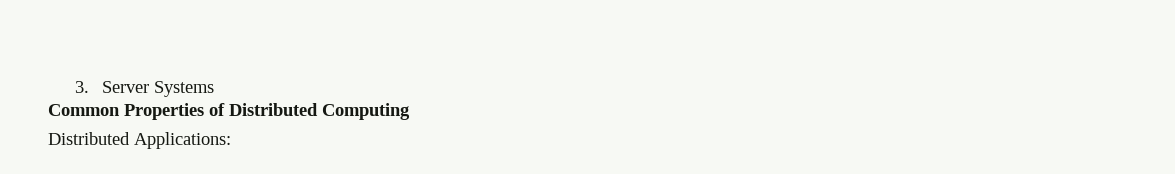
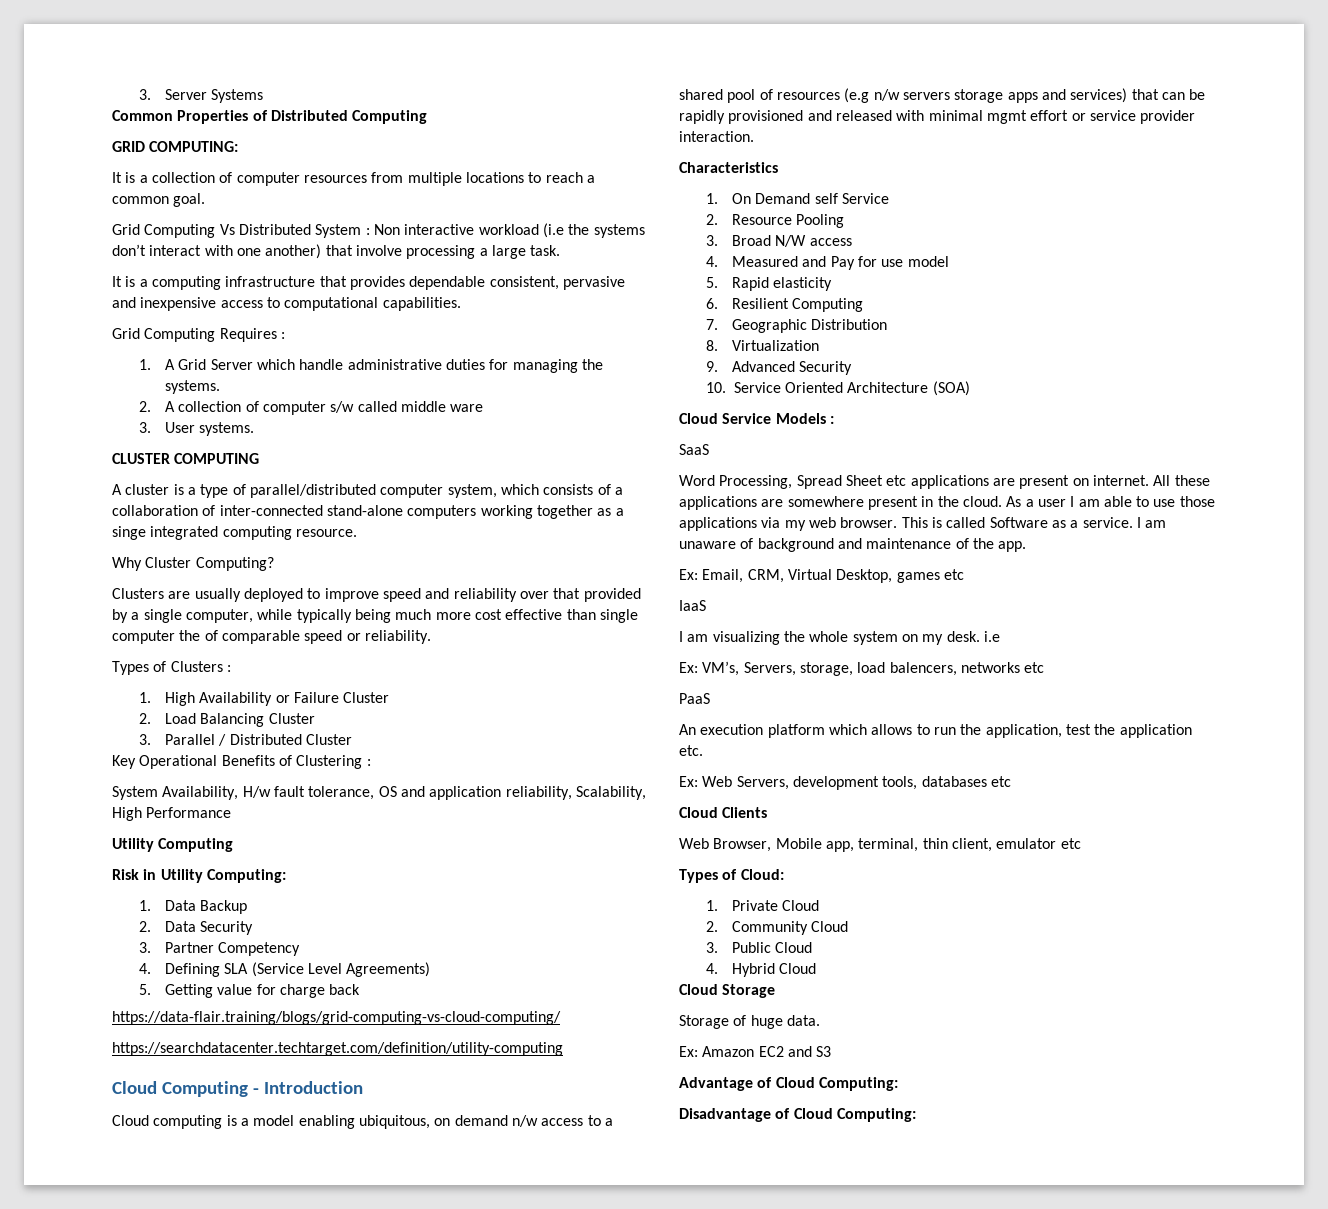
[48,132,231,149] Distributed Applications: -> [112,141,239,152] [112,172,595,186] [112,193,206,207] [112,223,645,238] [112,244,561,259] [112,276,625,290] [112,297,461,311] [112,328,285,342] [138,359,604,373] [165,380,221,394] [138,401,484,415] [138,422,255,436] [112,453,260,464] [112,484,623,498] [112,505,624,519] [112,526,357,540] [112,557,274,571] [112,588,641,602] [112,609,638,623] [112,630,431,644] [112,661,231,675] [138,692,390,706] [138,713,315,727] [138,734,353,746] [112,755,371,769] [112,786,646,800] [112,807,232,821] [112,838,234,852] [112,869,286,883] [138,900,248,914] [138,921,254,935] [138,942,301,956] [138,962,431,977] [138,984,361,998] [112,1011,561,1025] [112,1042,563,1056] [112,1081,363,1097] [112,1115,613,1129] [679,88,1206,103] [679,110,1196,124] [679,131,754,142] [679,162,778,173] [705,193,890,204] [705,214,845,228] [705,235,852,247] [705,256,949,270] [705,277,833,291] [705,298,864,312] [705,319,888,333] [705,340,820,351] [705,361,853,375] [705,381,970,396] [679,413,834,424] [679,444,709,455] [679,475,1210,489] [679,496,1215,510] [679,517,1167,531] [679,538,1027,552] [679,569,964,583] [679,600,706,611] [679,631,1000,645] [679,661,1045,676] [679,693,710,704] [679,724,1192,738] [679,745,703,756] [679,776,1011,790] [679,807,768,818] [679,838,1081,852] [679,869,784,883] [705,900,820,911] [705,921,849,935] [705,942,813,953] [705,963,817,977] [679,984,776,998] [679,1015,820,1029] [679,1046,832,1057] [679,1077,898,1091] [679,1108,916,1122] GRID COMPUTING: // It is a collection of computer resources from multiple locations to reach a common goal. // Grid Computing Vs Distributed System : Non interactive workload (i.e the systems don’t interact with one another) that involve processing a large task. // It is a computing infrastructure that provides dependable consistent, pervasive and inexpensive access to computational capabilities. // Grid Computing Requires : // 1. A Grid Server which handle administrative duties for managing the systems. // 2. A collection of computer s/w called middle ware // 3. User systems. // CLUSTER COMPUTING // A cluster is a type of parallel/distributed computer system, which consists of a collaboration of inter-connected stand-alone computers working together as a singe integrated computing resource. // Why Cluster Computing? // Clusters are usually deployed to improve speed and reliability over that provided by a single computer, while typically being much more cost effective than single computer the of comparable speed or reliability. // Types of Clusters : // 1. High Availability or Failure Cluster // 2. Load Balancing Cluster // 3. Parallel / Distributed Cluster // Key Operational Benefits of Clustering : // System Availability, H/w fault tolerance, OS and application reliability, Scalability, High Performance // Utility Computing // Risk in Utility Computing: // 1. Data Backup // 2. Data Security // 3. Partner Competency // 4. Defining SLA (Service Level Agreements) // 5. Getting value for charge back // https://data-flair.training/blogs/grid-computing-vs-cloud-computing/ // https://searchdatacenter.techtarget.com/definition/utility-computing // Cloud Computing - Introduction // Cloud computing is a model enabling ubiquitous, on demand n/w access to a shared pool of resources (e.g n/w servers storage apps and services) that can be rapidly provisioned and released with minimal mgmt effort or service provider interaction. // Characteristics // 1. On Demand self Service // 2. Resource Pooling // 3. Broad N/W access // 4. Measured and Pay for use model // 5. Rapid elasticity // 6. Resilient Computing // 7. Geographic Distribution // 8. Virtualization // 9. Advanced Security // 10. Service Oriented Architecture (SOA) // Cloud Service Models : // SaaS // Word Processing, Spread Sheet etc applications are present on internet. All these applications are somewhere present in the cloud. As a user I am able to use those applications via my web browser. This is called Software as a service. I am unaware of background and maintenance of the app. // Ex: Email, CRM, Virtual Desktop, games etc // IaaS // I am visualizing the whole system on my desk. i.e // Ex: VM’s, Servers, storage, load balencers, networks etc // PaaS // An execution platform which allows to run the application, test the application etc. // Ex: Web Servers, development tools, databases etc // Cloud Clients // Web Browser, Mobile app, terminal, thin client, emulator etc // Types of Cloud: // 1. Private Cloud // 2. Community Cloud // 3. Public Cloud // 4. Hybrid Cloud // Cloud Storage // Storage of huge data. // Ex: Amazon EC2 and S3 // Advantage of Cloud Computing: // Disadvantage of Cloud Computing:

